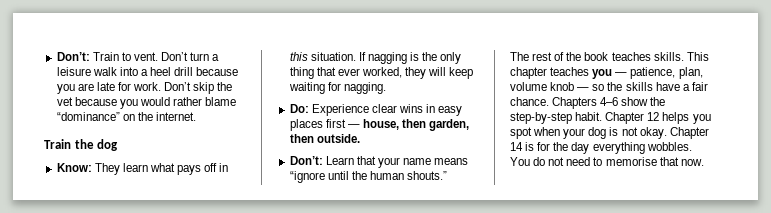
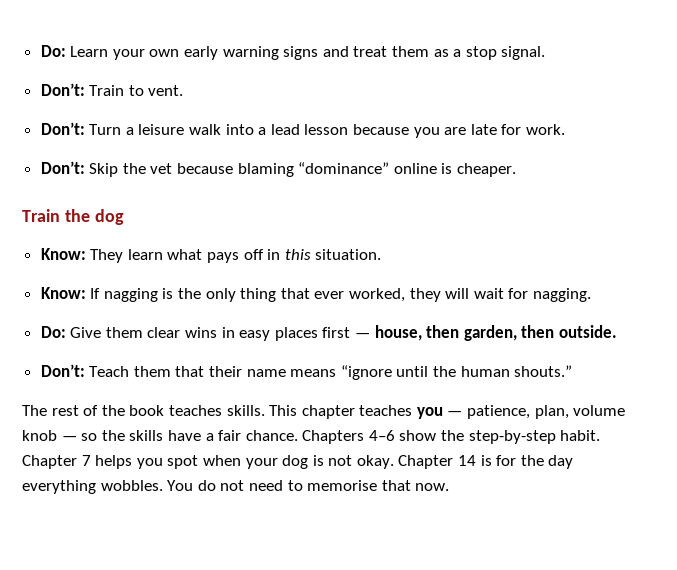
(56, 56) none -> [40,45,546,60] Do: Learn your own early warning signs and treat them as a stop signal. //
[161,52,210,61] Don’t turn -> [40,122,122,135] // Don’t: Turn
[150,67,194,76] heel drill -> [270,124,349,135] lead lesson
[164,82,215,94] Don’t skip -> [40,161,119,177] // Don’t: Skip
[119,97,237,109] [56,112,196,121] you would rather blame “dominance” on the internet. -> [237,162,517,177] blaming “dominance” online is cheaper.
(356, 56) none -> [40,287,86,299] // Know:
[449,67,474,79] [288,82,325,94] keep waiting -> [473,288,504,299] wait
[311,104,369,116] Experience -> [70,327,143,338] Give them
[325,156,400,168] Learn that your -> [89,366,243,377] Teach them that their
[647,112,660,121] 12 -> [81,455,91,466] 7

